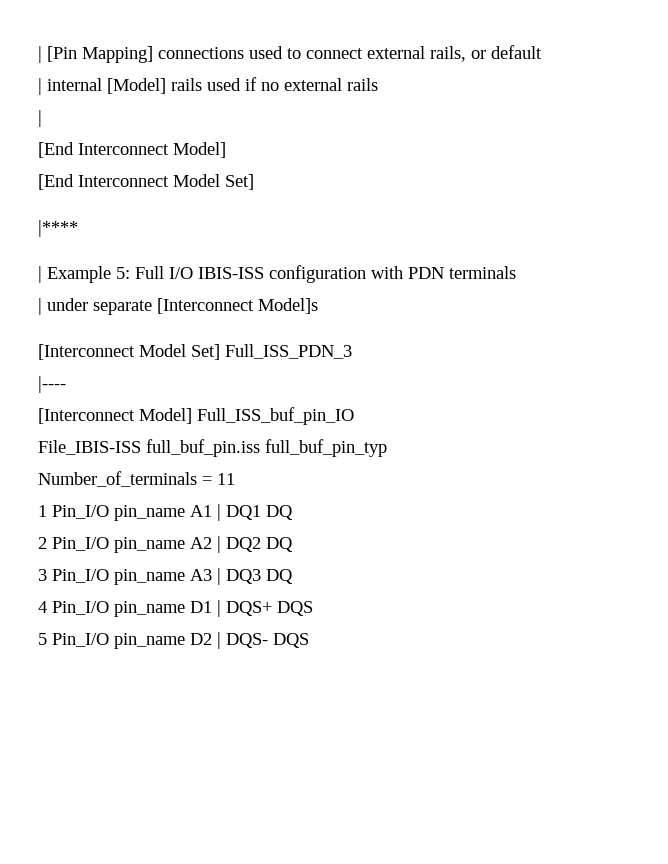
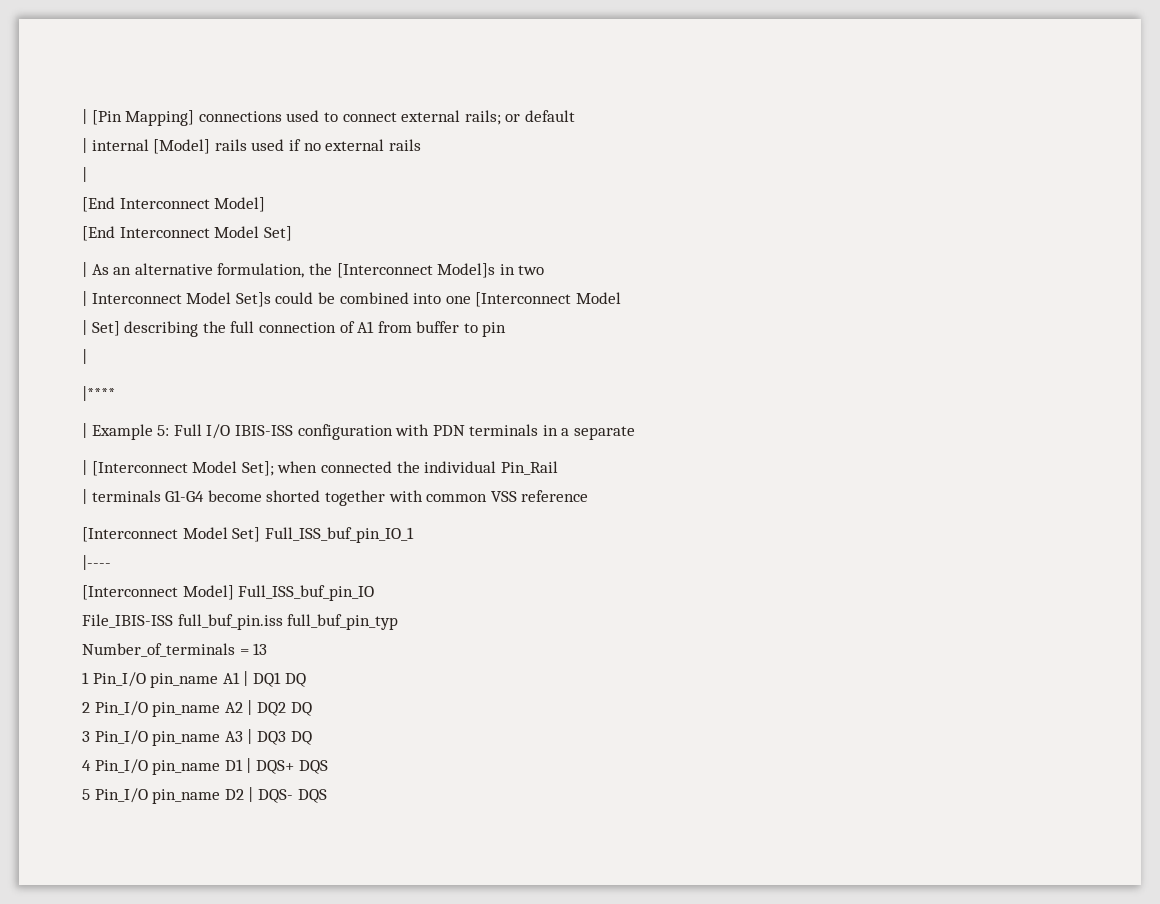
[430,46,466,62] rails, -> [464,110,501,125] rails;
(254, 182) none -> [82,262,545,278] [82,291,621,307] [82,320,507,337] [82,349,87,364] // | As an alternative formulation, the [Interconnect Model]s in two // | Interconnect Model Set]s could be combined into one [Interconnect Model // | Set] describing the full connection of A1 from buffer to pin // |
[38,298,318,315] // | under separate [Interconnect Model]s -> [542,425,636,440] [82,460,558,476] [82,489,589,506] in a separate // | [Interconnect Model Set]; when connected the individual Pin_Rail // | terminals G1-G4 become shorted together with common VSS reference
[225,344,352,359] Full_ISS_PDN_3 -> [264,527,414,543] Full_ISS_buf_pin_IO_1
[217,473,235,485] 11 -> [253,643,268,655] 13

